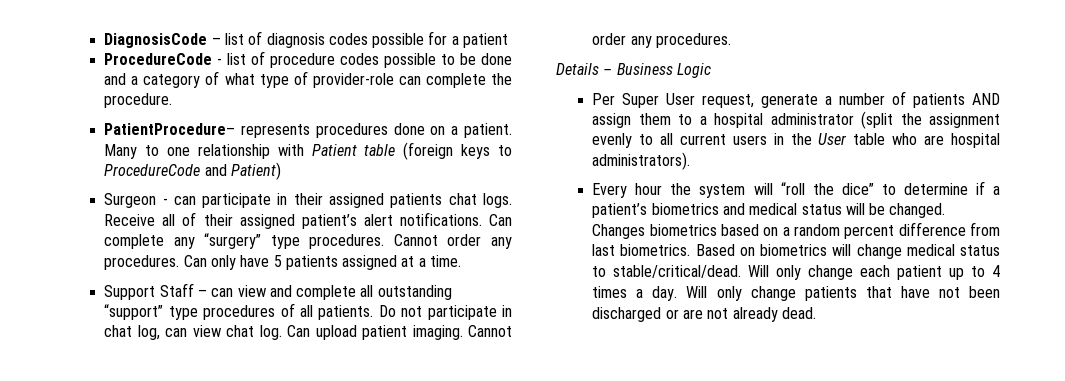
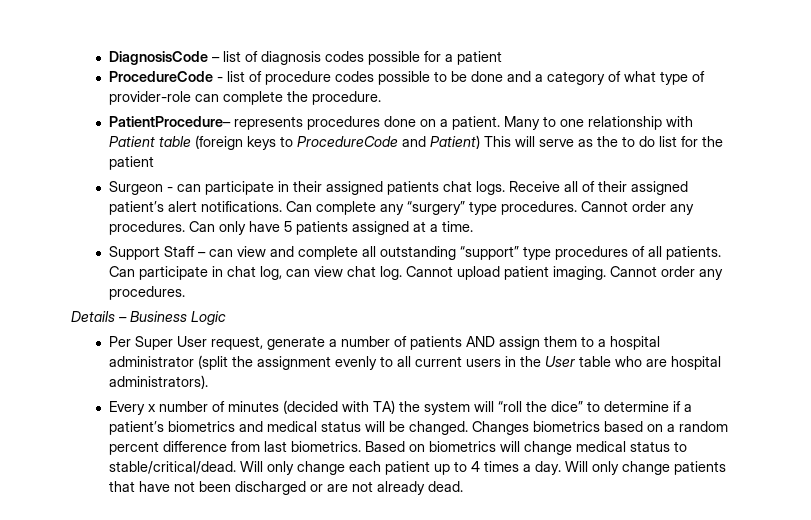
(281, 171) none -> [484,136,724,147] [109,156,155,170] This will serve as the to do list for the patient
[378,305,423,317] Do not -> [109,266,136,277] Can
[287,325,311,337] Can -> [406,266,454,277] Cannot
[635,183,663,195] hour -> [148,400,396,414] x number of minutes (decided with TA)

